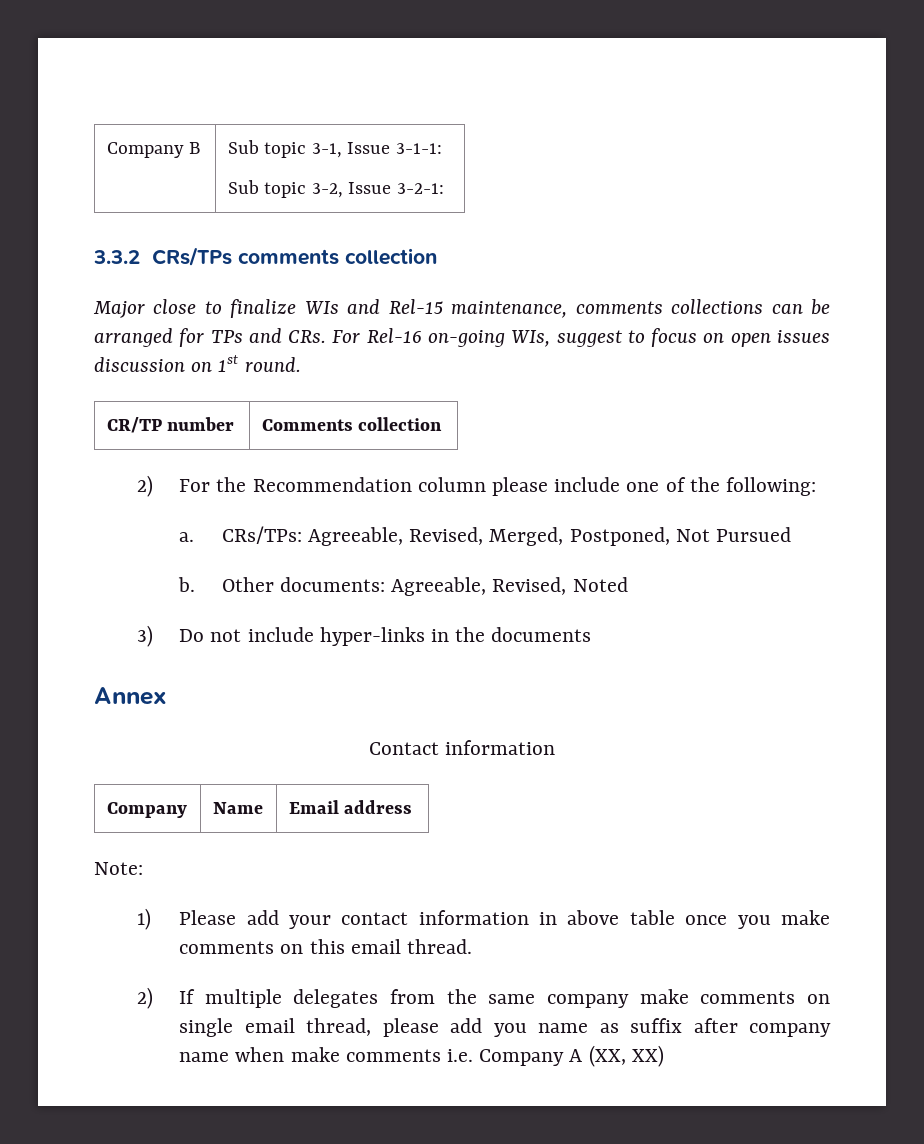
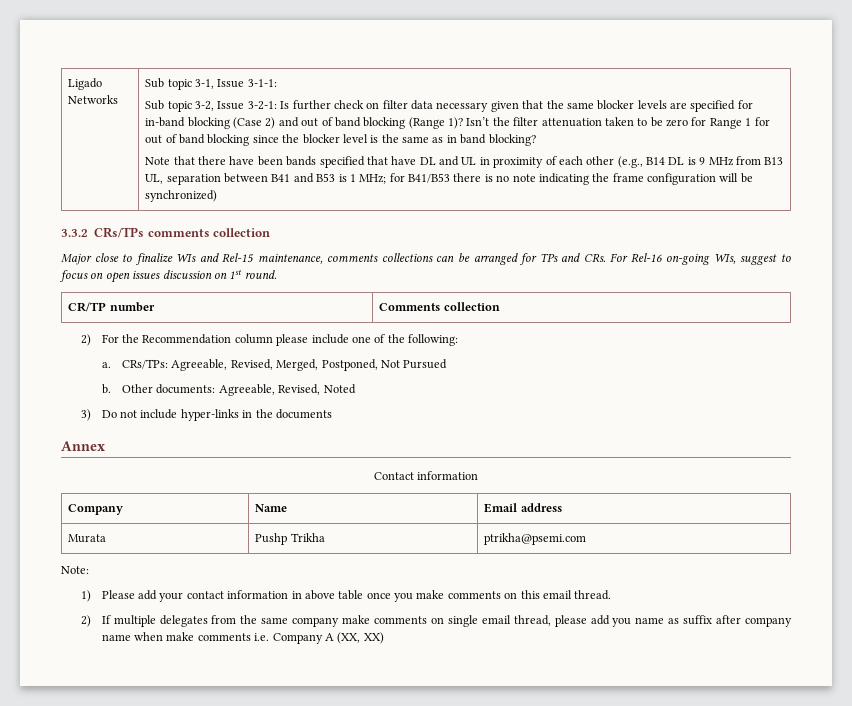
[106,142,201,158] Company B -> [68,78,103,90] [68,95,119,104] Ligado Networks
(444, 188) none -> [280,100,753,112] [145,117,770,129] [145,134,536,146] [145,156,784,168] [145,173,753,185] [145,190,218,202] Is further check on filter data necessary given that the same blocker levels are specified for in-band blocking (Case 2) and out of band blocking (Range 1)? Isn’t the filter attenuation taken to be zero for Range 1 for out of band blocking since the blocker level is the same as in band blocking? // Note that there have been bands specified that have DL and UL in proximity of each other (e.g., B14 DL is 9 MHz from B13 UL, separation between B41 and B53 is 1 MHz; for B41/B53 there is no note indicating the frame configuration will be synchronized)
(413, 807) none -> [68,534,107,543] [255,533,325,545] [484,533,587,545] // Murata | Pushp Trikha | ptrikha@psemi.com

